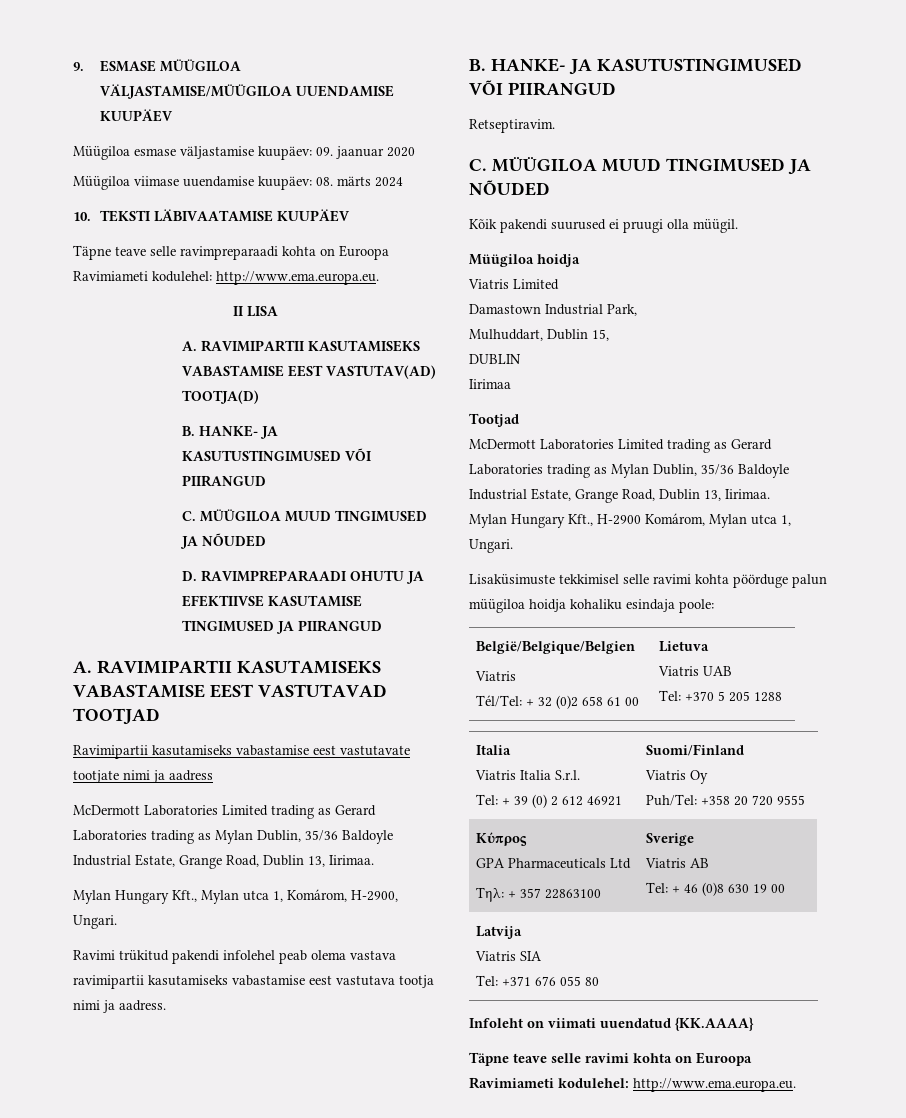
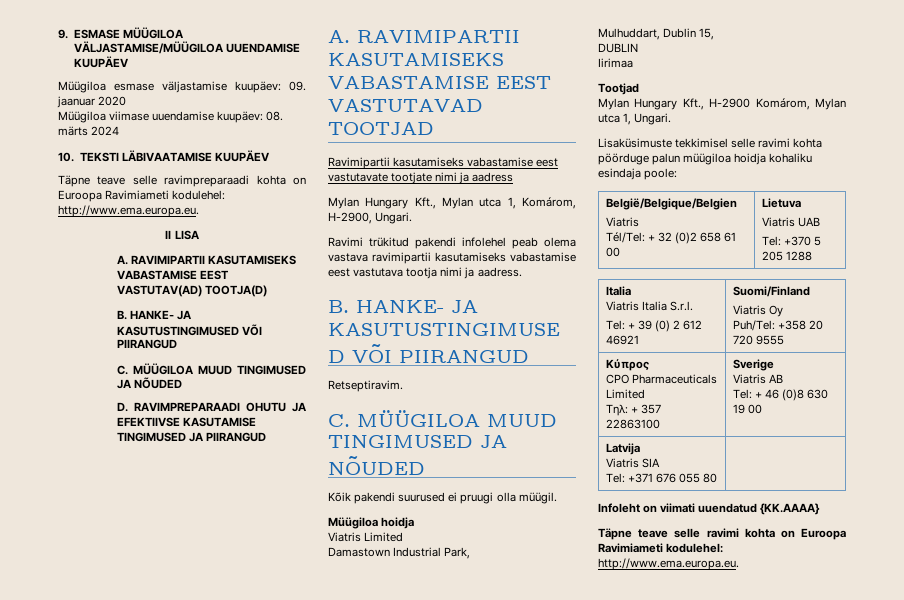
[73,805,376,819] [73,830,393,844] [73,854,374,869] // McDermott Laboratories Limited trading as Gerard Laboratories trading as Mylan Dublin, 35/36 Baldoyle Industrial Estate, Grange Road, Dublin 13, Iirimaa. -> (514, 177) none
[469,439,772,453] [469,464,789,478] [469,488,770,503] // McDermott Laboratories Limited trading as Gerard Laboratories trading as Mylan Dublin, 35/36 Baldoyle Industrial Estate, Grange Road, Dublin 13, Iirimaa. -> (639, 89) none
[475,858,631,869] GPA Pharmaceuticals Ltd -> [605,374,718,384] [605,389,645,399] CPO Pharmaceuticals Limited

